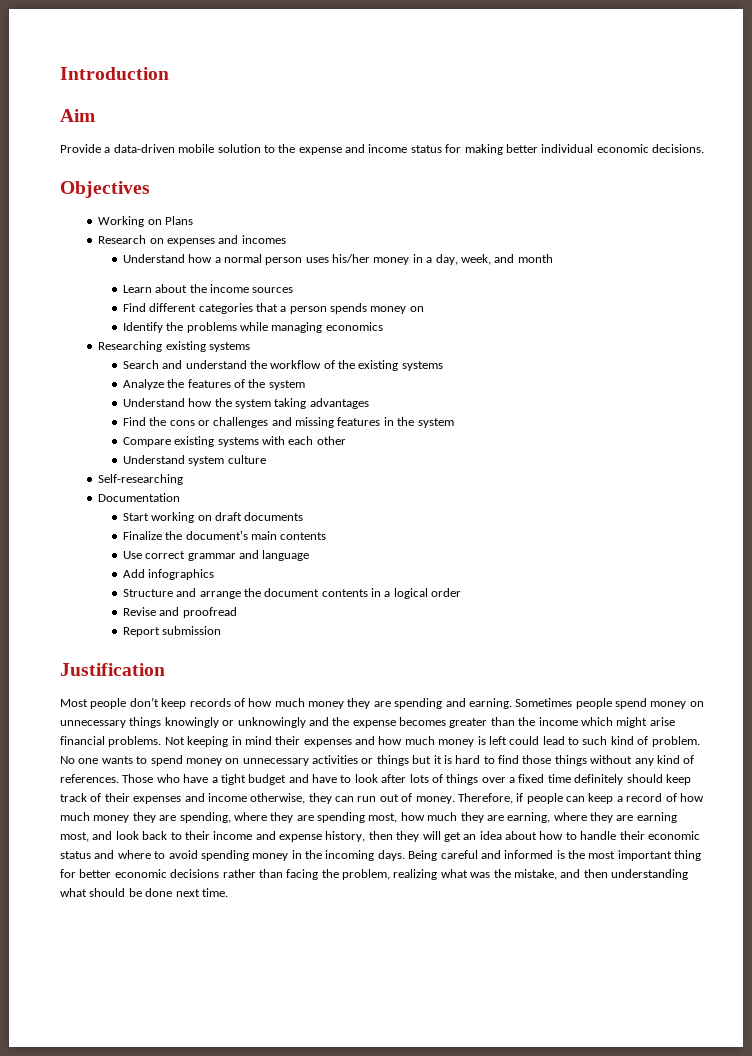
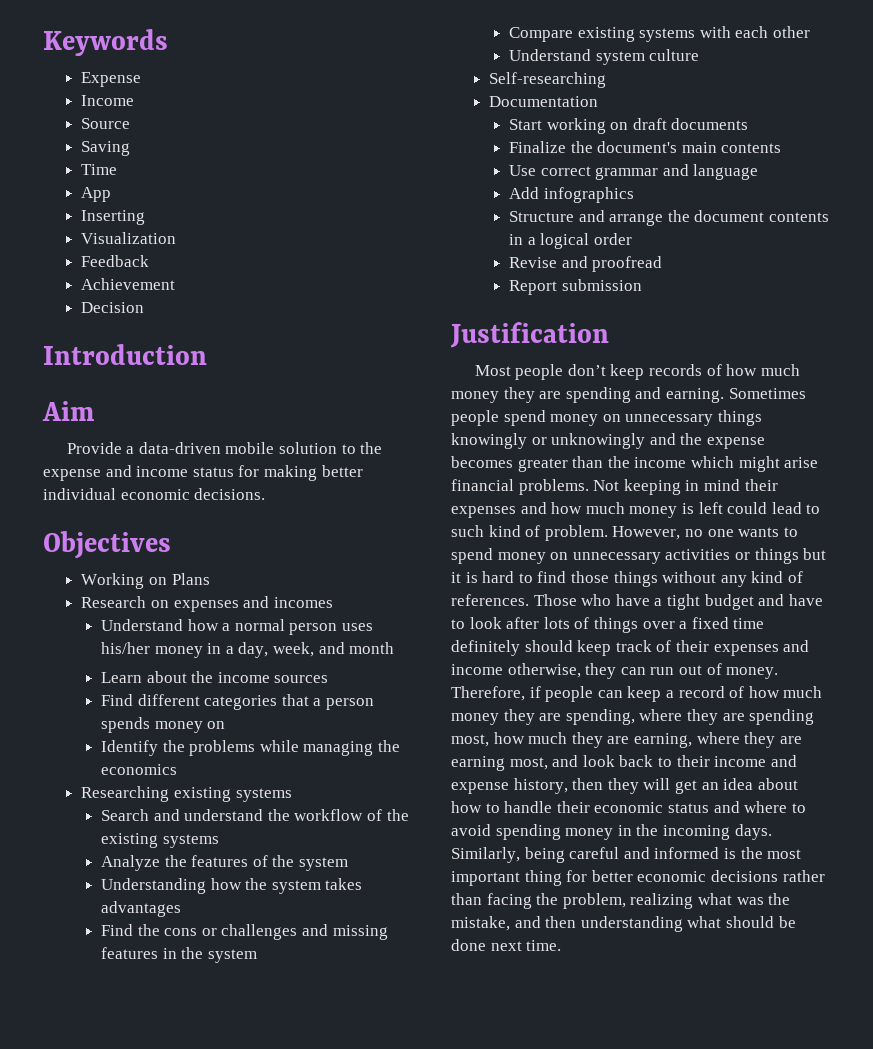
(60, 73) none -> [43,29,168,56] [81,72,142,87] [81,95,135,106] [81,118,131,129] [81,141,131,156] [81,164,118,175] [81,187,112,202] [81,210,146,225] [81,232,177,244] [81,255,150,267] [81,278,176,290] [81,302,145,313] Keywords // Expense // Income // Source // Saving // Time // App // Inserting // Visualization // Feedback // Achievement // Decision //
(323, 327) none -> [377,740,400,752] the
[122,398,185,407] Understand -> [101,878,207,894] Understanding
[274,398,307,409] taking -> [325,878,363,890] takes
[60,756,75,764] No -> [612,526,703,540] However, no
[408,850,438,861] Being -> [451,847,565,863] Similarly, being

